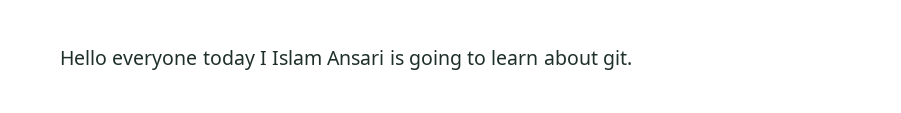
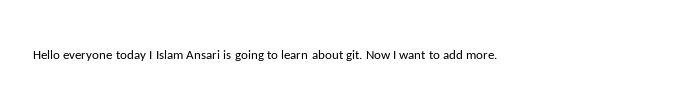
(632, 60) none -> [365,50,498,59] Now I want to add more.

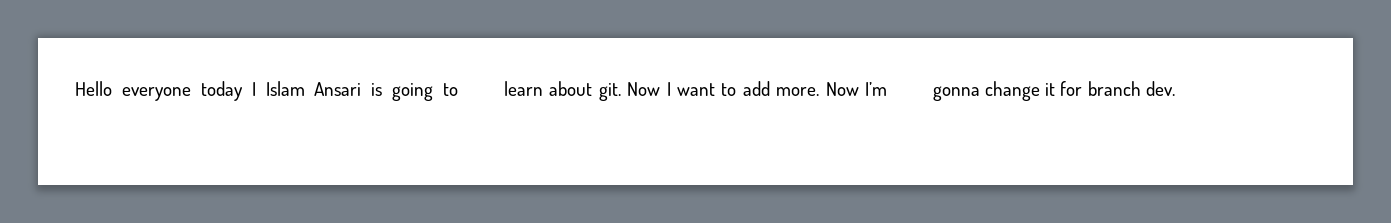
(498, 56) none -> [825,81,1175,101] Now I’m gonna change it for branch dev.

